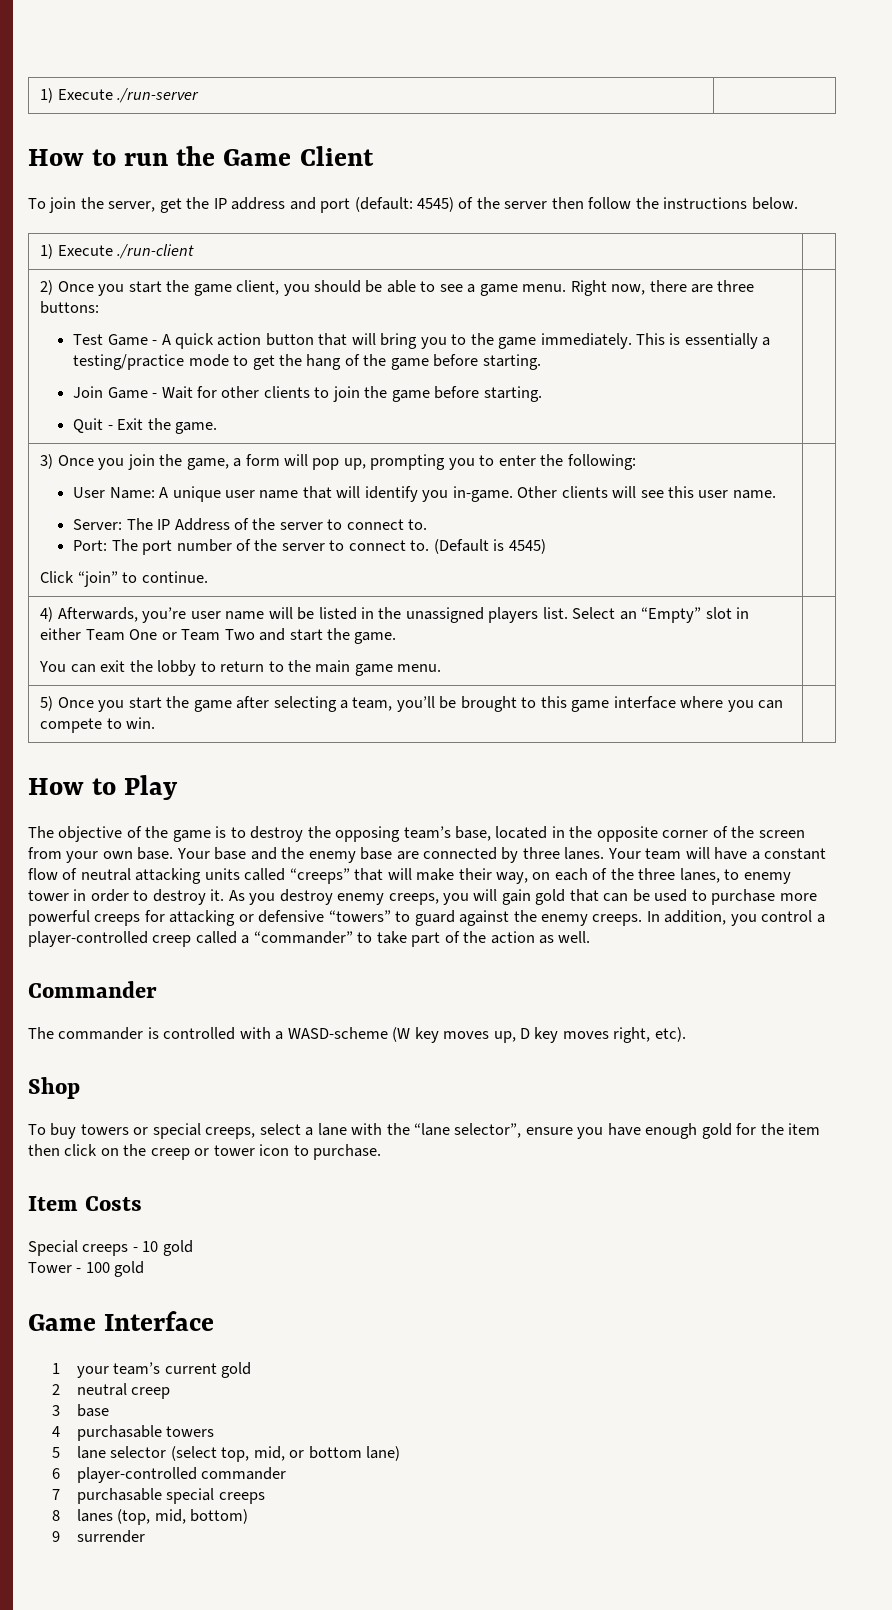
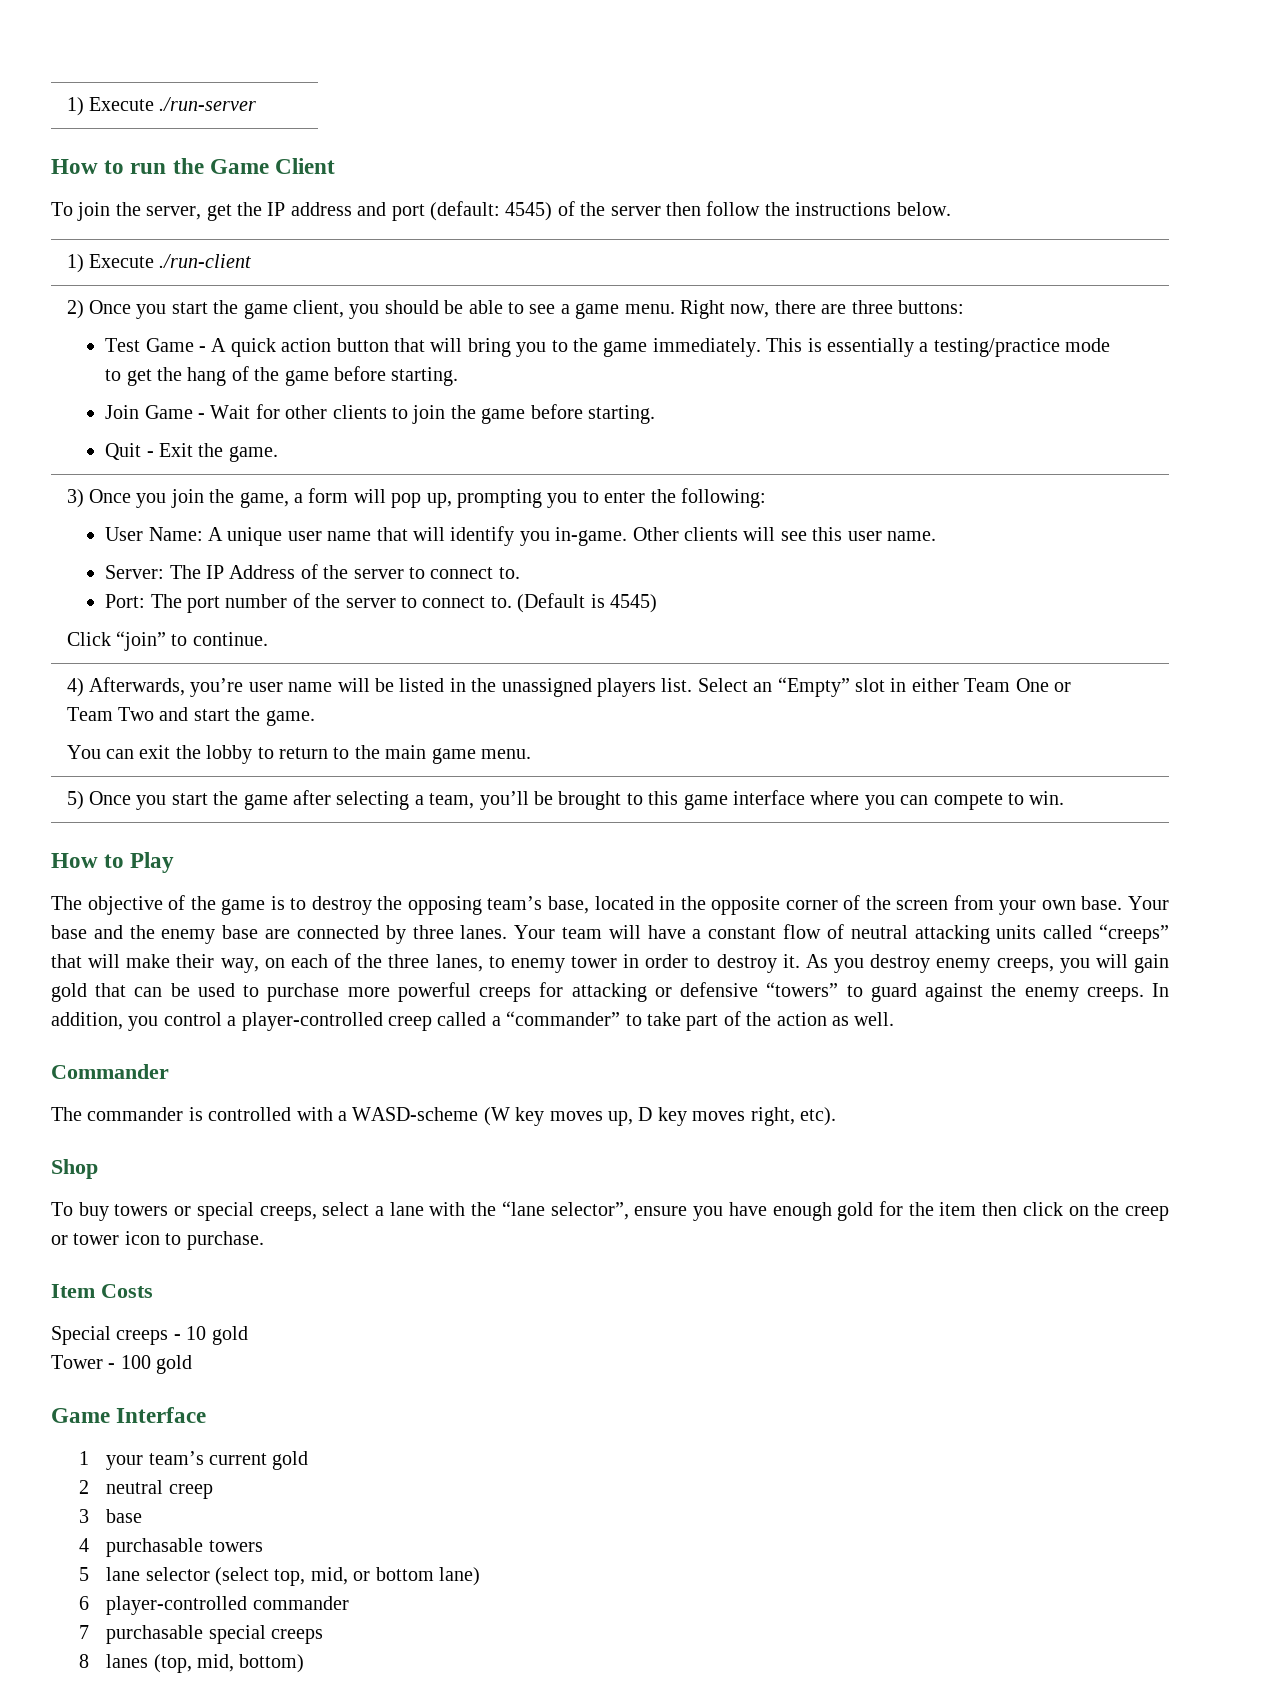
[52,1530,145,1543] // 9 surrender -> (305, 1663) none

